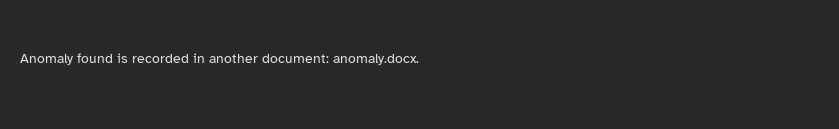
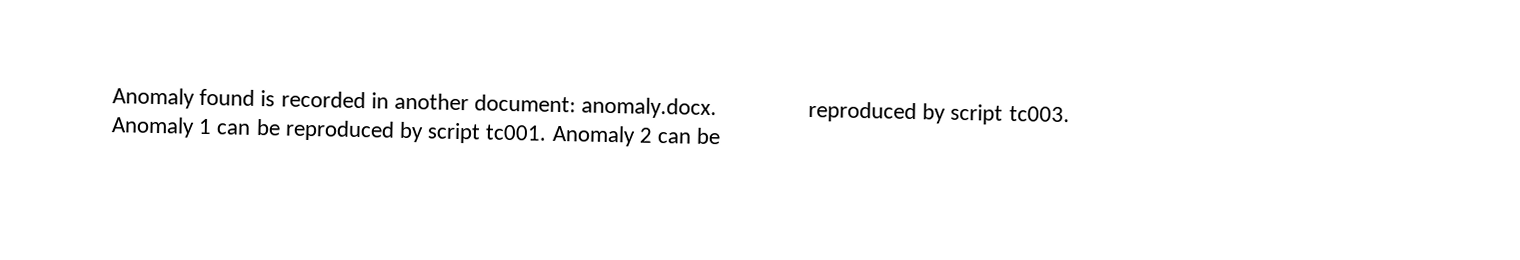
(419, 59) none -> [111,116,722,147] [808,100,1070,125] Anomaly 1 can be reproduced by script tc001. Anomaly 2 can be reproduced by script tc003.

